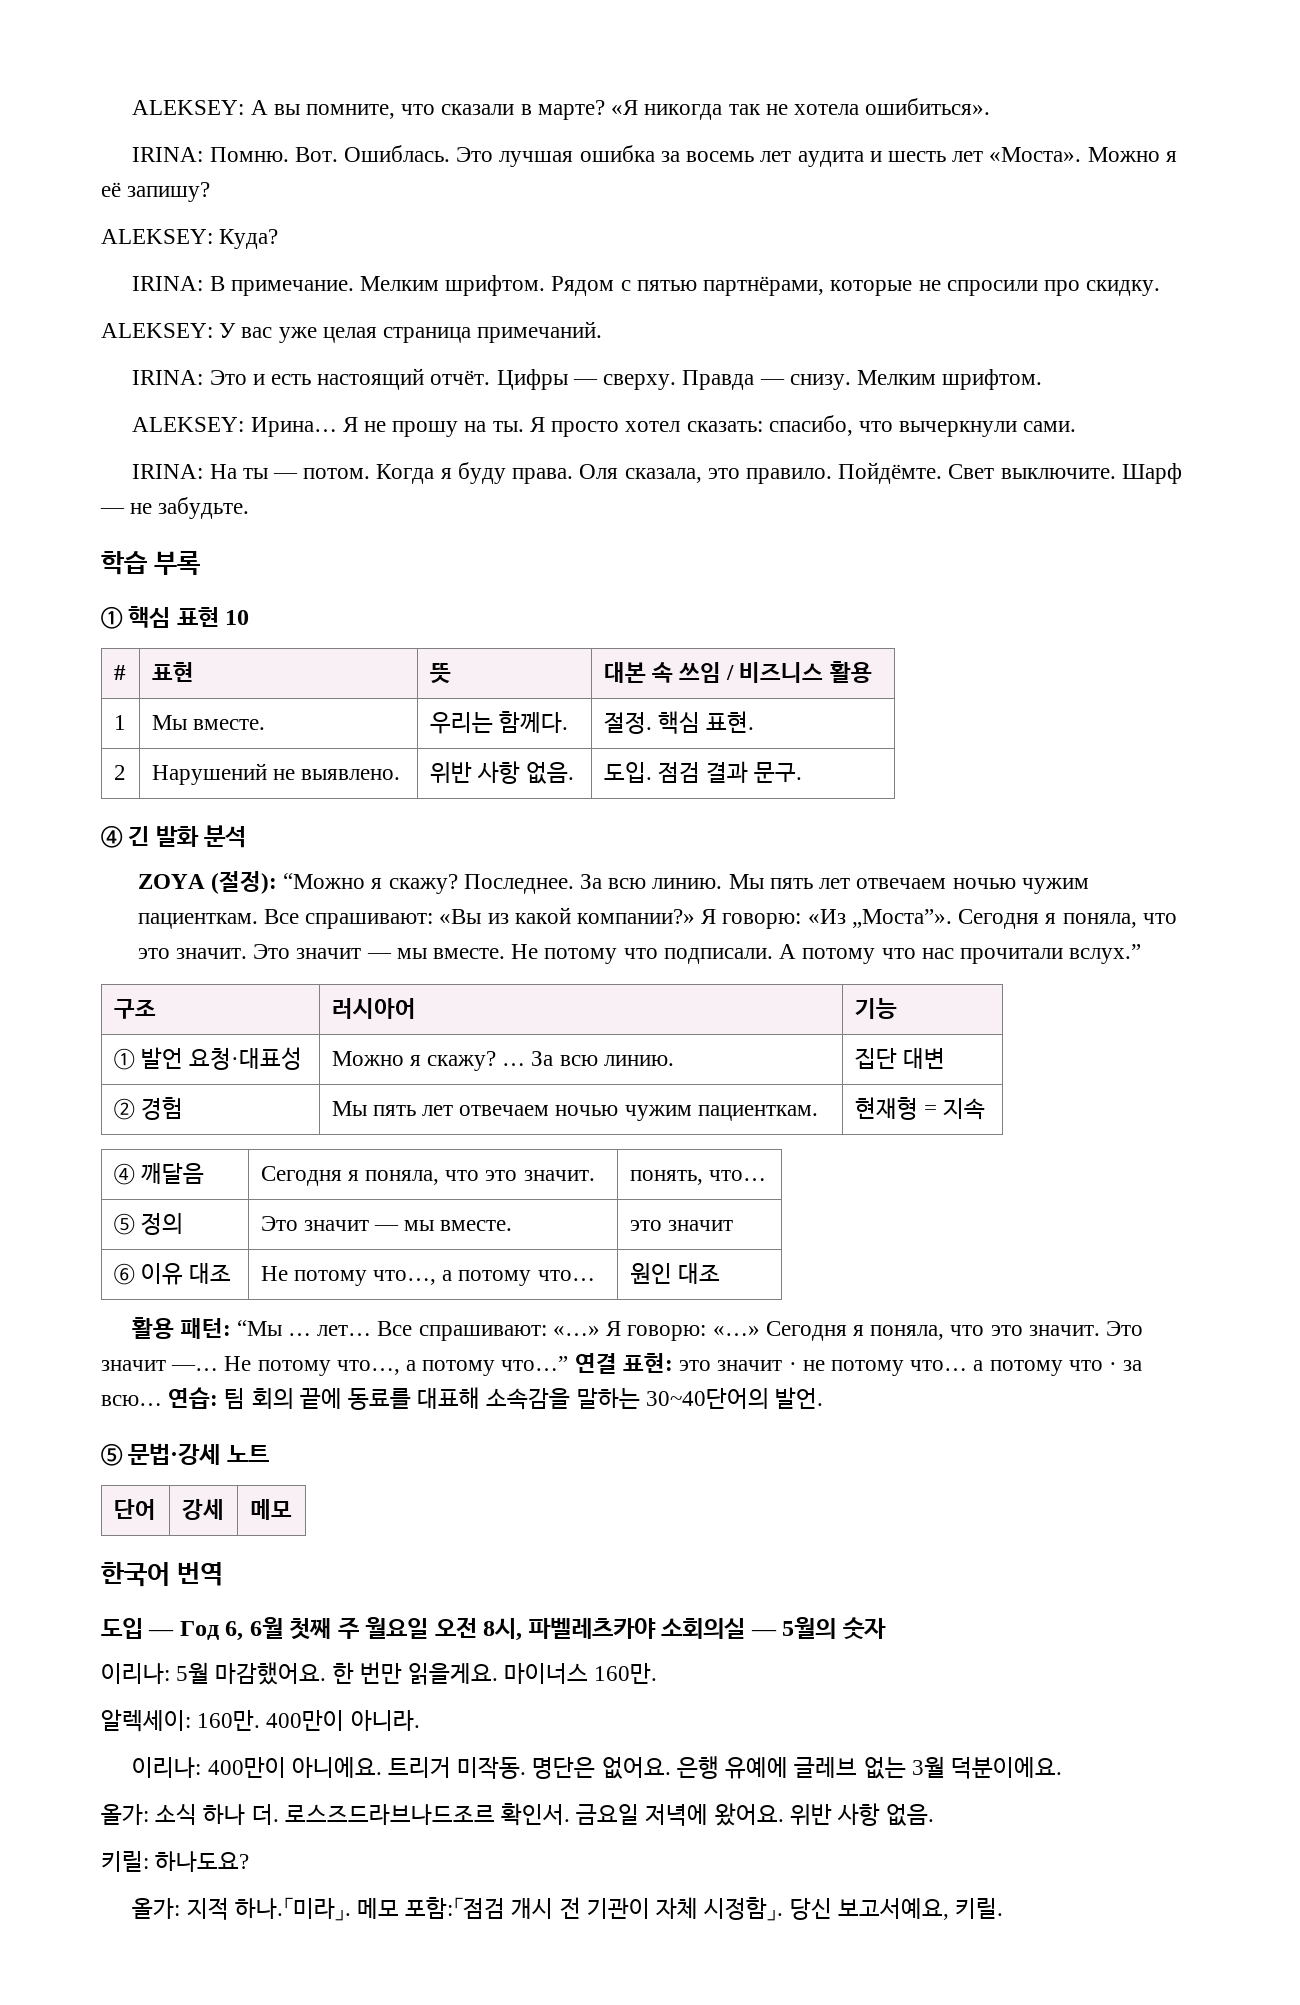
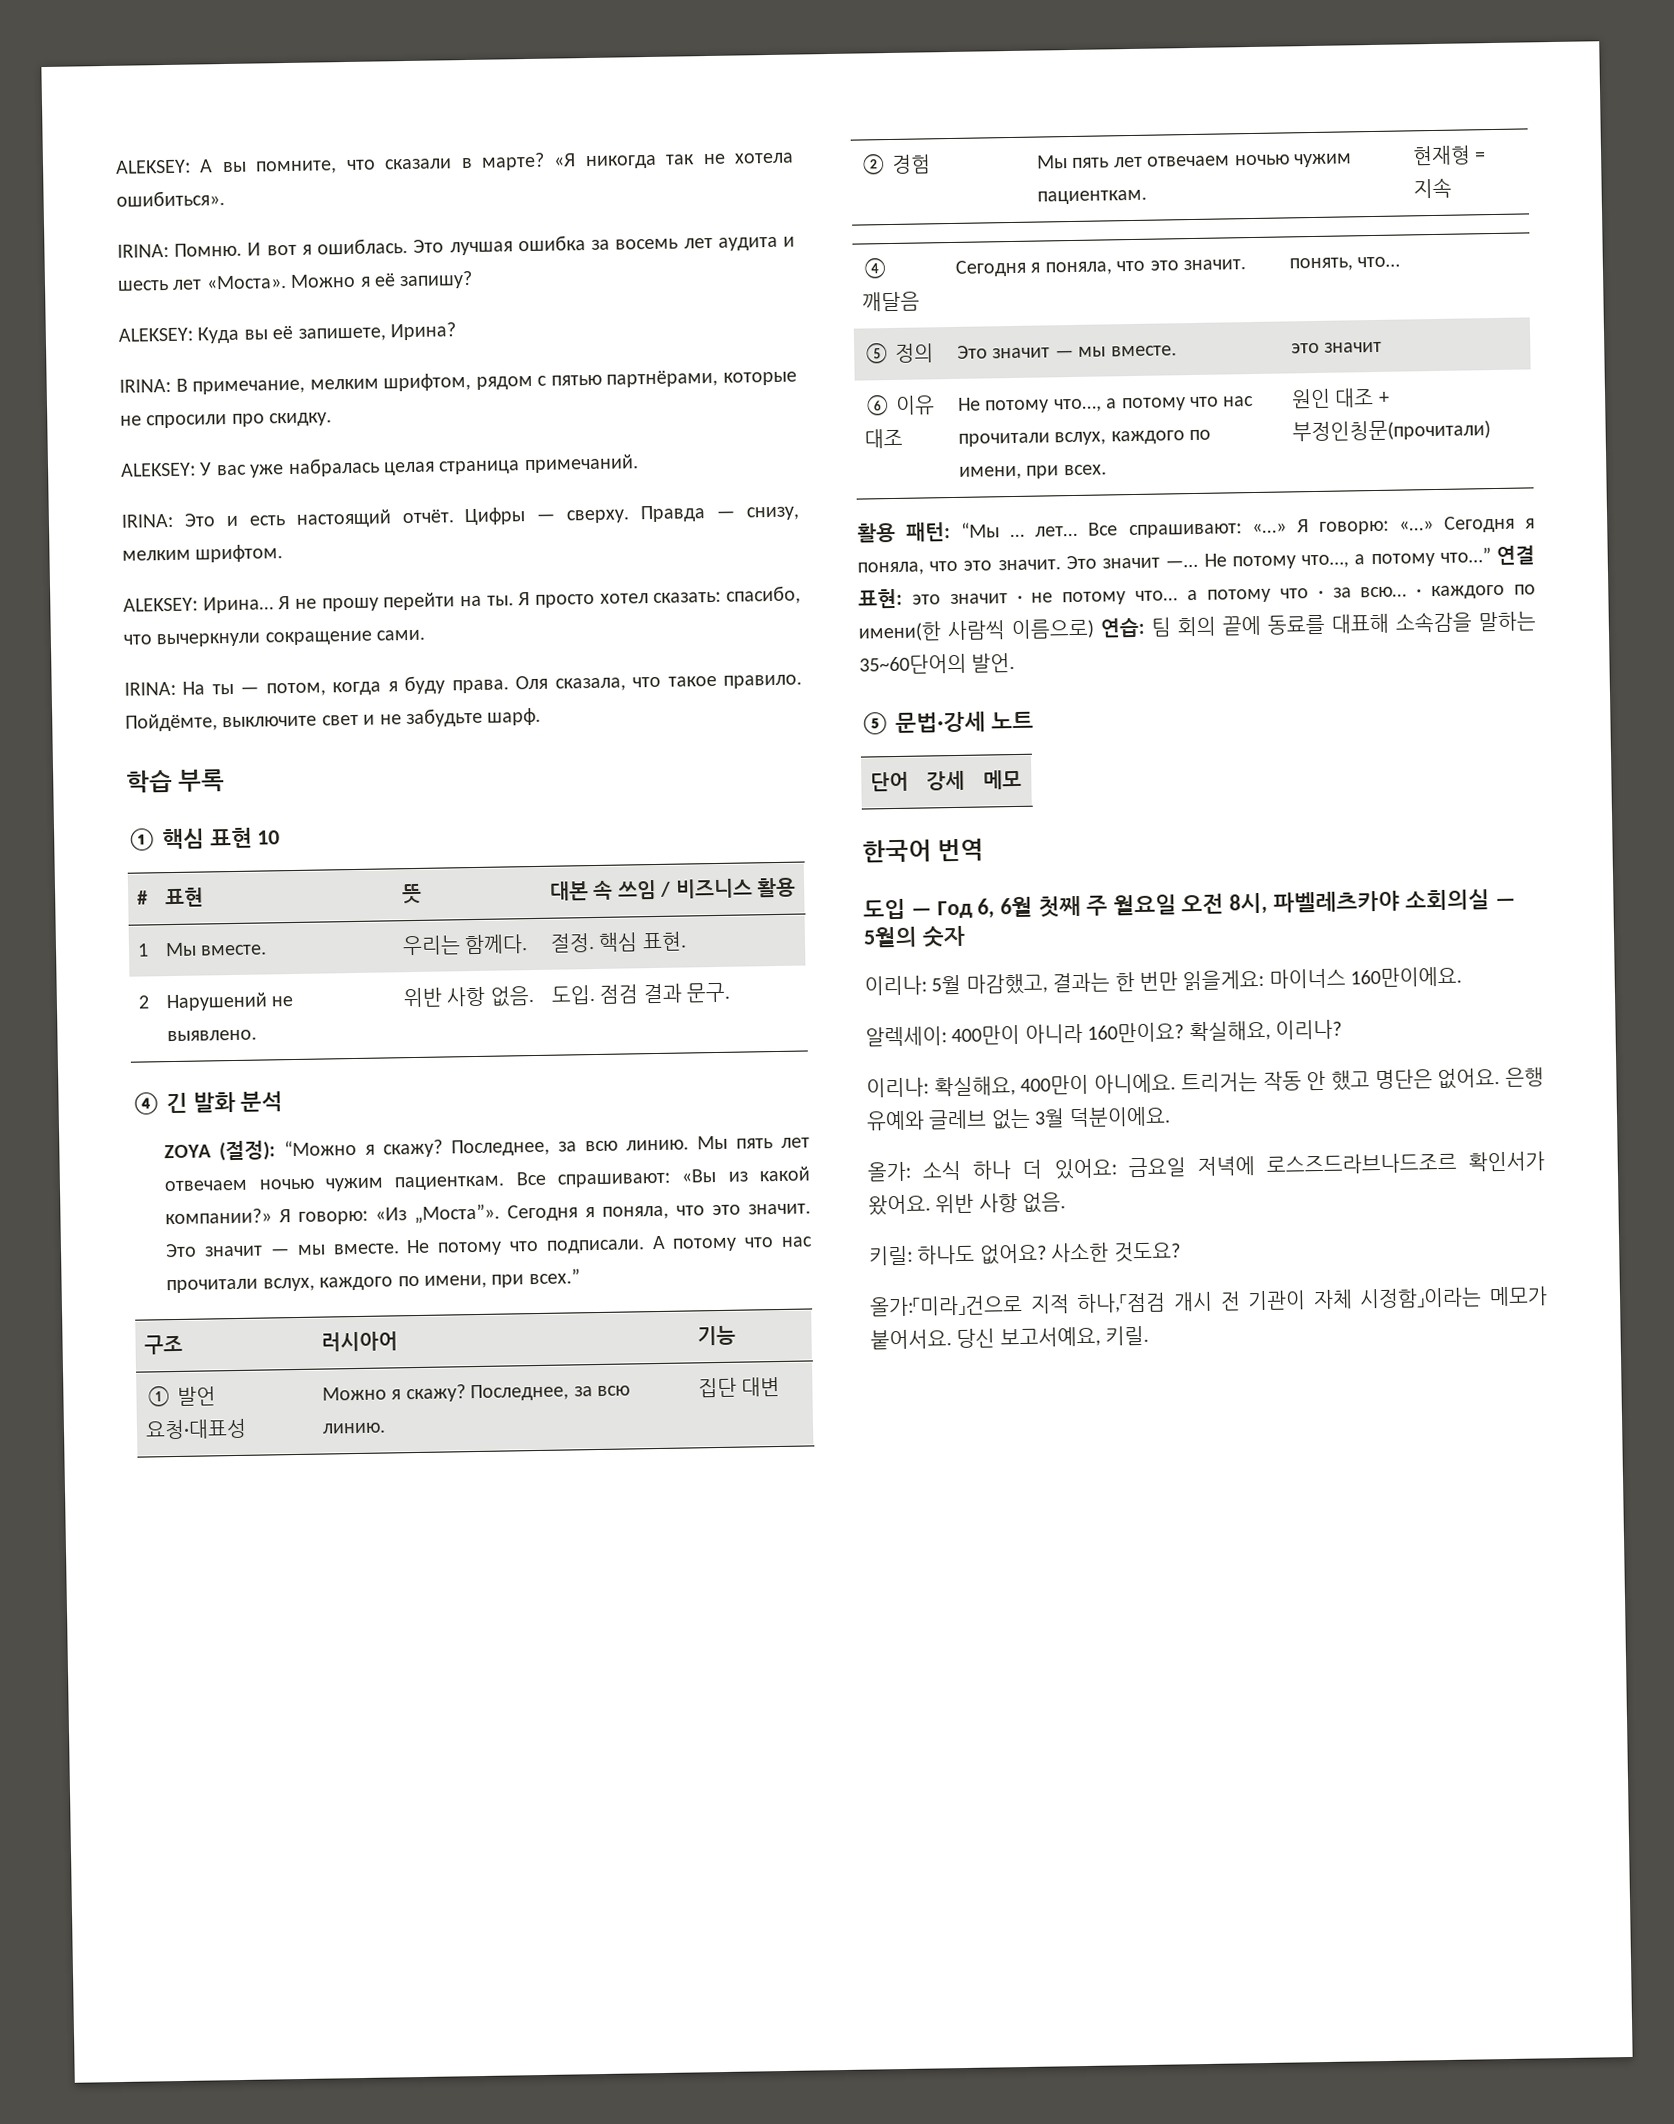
[294,145,451,162] Вот. Ошиблась. -> [247,237,409,256] И вот я ошиблась.
[219,229,279,249] [132,275,615,296] Куда? // IRINA: В примечание. Мелким шрифтом. Рядом -> [197,322,456,344] [119,372,533,395] Куда вы её запишете, Ирина? // IRINA: В примечание, мелким шрифтом, рядом
(317, 335) none -> [287,457,380,478] набралась
[789,370,936,390] снизу. Мелким -> [746,506,800,521] [122,549,191,561] снизу, мелким
(459, 429) none -> [383,592,456,611] перейти
(1018, 429) none -> [264,630,372,646] сокращение
[303,464,435,484] потом. Когда -> [265,681,382,697] потом, когда
[707,462,1182,484] [100,497,250,519] это правило. Пойдёмте. Свет выключите. Шарф — не забудьте. -> [632,674,802,689] [125,707,542,732] что такое правило. Пойдёмте, выключите свет и не забудьте шарф.
[463,874,603,894] Последнее. За -> [451,1138,578,1157] Последнее, за
[1069,944,1142,964] вслух.” -> [262,1268,580,1292] вслух, каждого по имени, при всех.”
[502,1051,554,1066] … За -> [470,1383,593,1402] Последнее, за
[537,1270,595,1281] что… -> [1189,395,1255,408] [957,429,1212,447] [958,464,1107,480] что нас прочитали вслух, каждого по имени, при всех.
(720, 1273) none -> [1377,391,1390,404] [1291,419,1491,442] + 부정인칭문(прочитали)
(162, 1400) none -> [1416,584,1536,600] [858,618,1095,642] · каждого по имени(한 사람씩 이름으로)
[645,1388,769,1409] 30~40단어의 -> [859,653,967,675] 35~60단어의
[215,1662,658,1685] [101,1709,420,1732] [132,1757,202,1778] 마감했어요. 한 번만 읽을게요. 마이너스 160만. // 알렉세이: 160만. 400만이 아니라. // 이리나: -> [965,966,1463,995] [865,1019,1342,1047] [866,1076,1016,1098] 마감했고, 결과는 한 번만 읽을게요: 마이너스 160만이에요. // 알렉세이: 400만이 아니라 160만이요? 확실해요, 이리나? // 이리나: 확실해요,
[388,1756,527,1779] 트리거 미작동. -> [1180,1070,1370,1093] 트리거는 작동 안 했고
[725,1757,789,1779] 유예에 -> [866,1110,925,1131] 유예와
[251,1803,709,1826] 더. 로스즈드라브나드조르 확인서. 금요일 저녁에 -> [1022,1151,1545,1180] 더 있어요: 금요일 저녁에 로스즈드라브나드조르 확인서가
[155,1851,250,1872] [132,1897,454,1921] 하나도요? // 올가: 지적 하나.「미라」. 메모 포함: -> [917,1241,1181,1265] [869,1293,1122,1317] 하나도 없어요? 사소한 것도요? // 올가:「미라」건으로 지적 하나,
[777,1913,784,1916] . -> [1423,1286,1548,1308] [870,1329,952,1350] 이라는 메모가 붙어서요.

